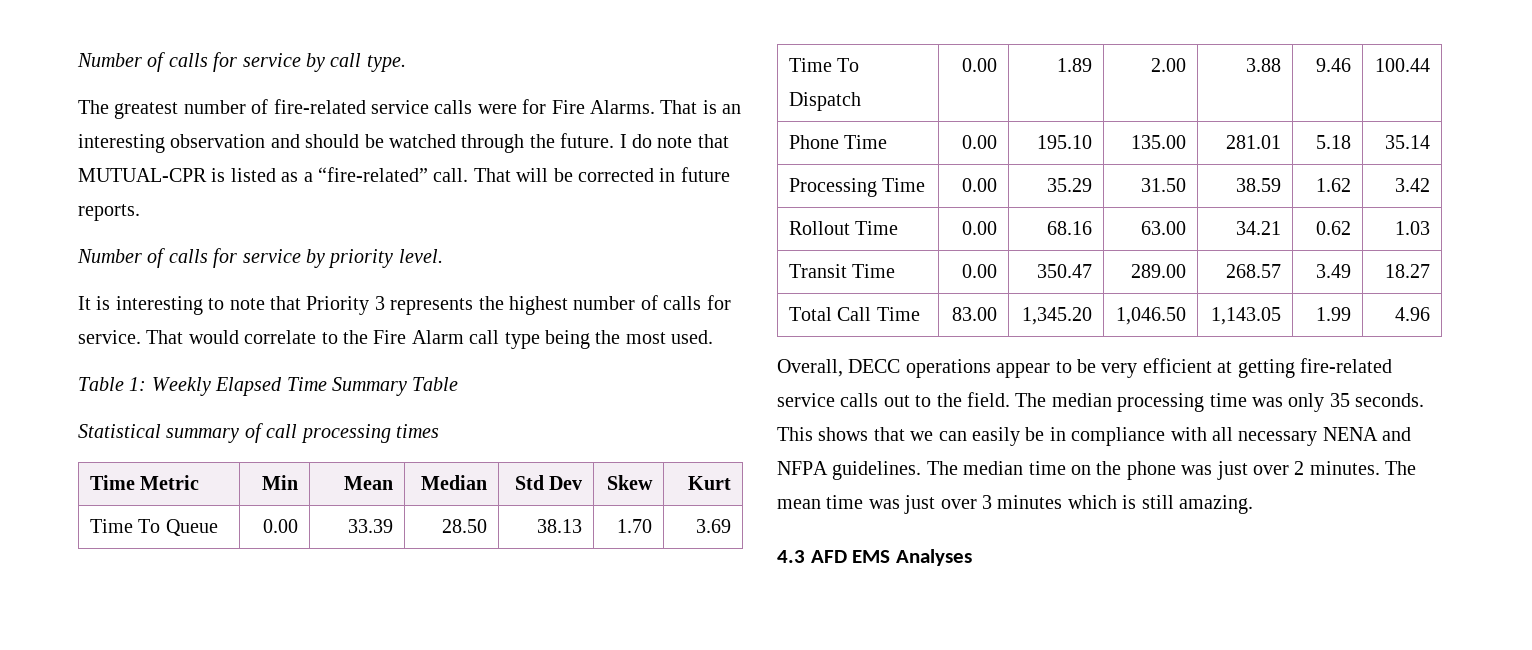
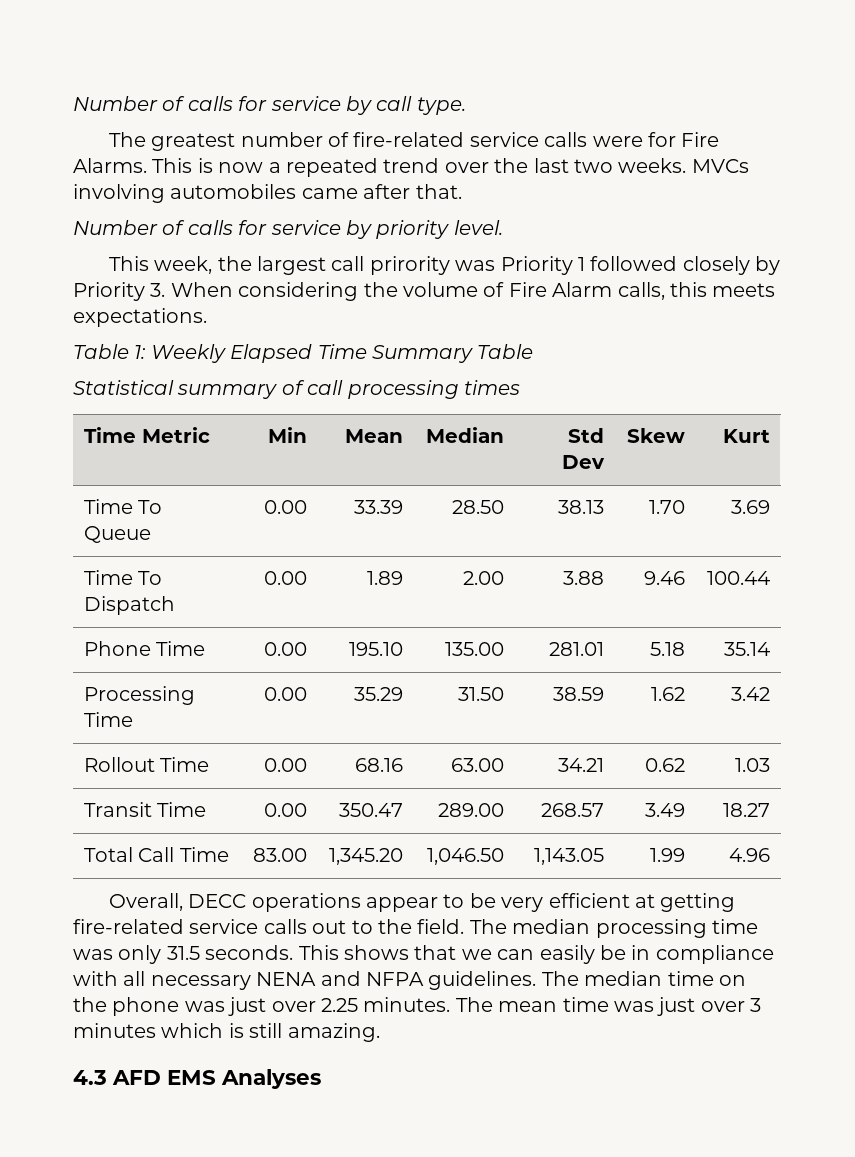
[660,100,742,114] [78,133,729,153] [78,167,730,182] [78,204,140,221] That is an interesting observation and should be watched through the future. I do note that MUTUAL-CPR is listed as a “fire-related” call. That will be corrected in future reports. -> [152,158,749,177] [73,184,462,203] This is now a repeated trend over the last two weeks. MVCs involving automobiles came after that.
[78,295,731,315] [78,330,714,349] It is interesting to note that Priority 3 represents the highest number of calls for service. That would correlate to the Fire Alarm call type being the most used. -> [108,256,781,275] [73,282,776,301] [73,308,207,327] This week, the largest call prirority was Priority 1 followed closely by Priority 3. When considering the volume of Fire Alarm calls, this meets expectations.
[1329,393,1350,407] 35 -> [166,946,200,960] 31.5
[1294,461,1305,475] 2 -> [321,998,358,1012] 2.25

